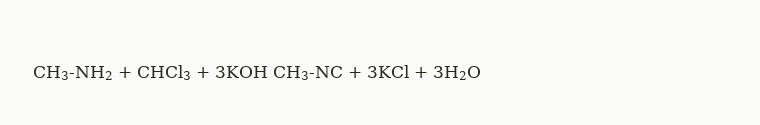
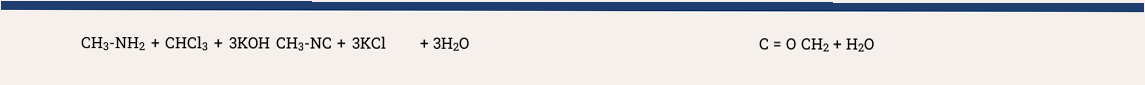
(481, 73) none -> [758,37,875,52] // C = O CH2 + H2O

